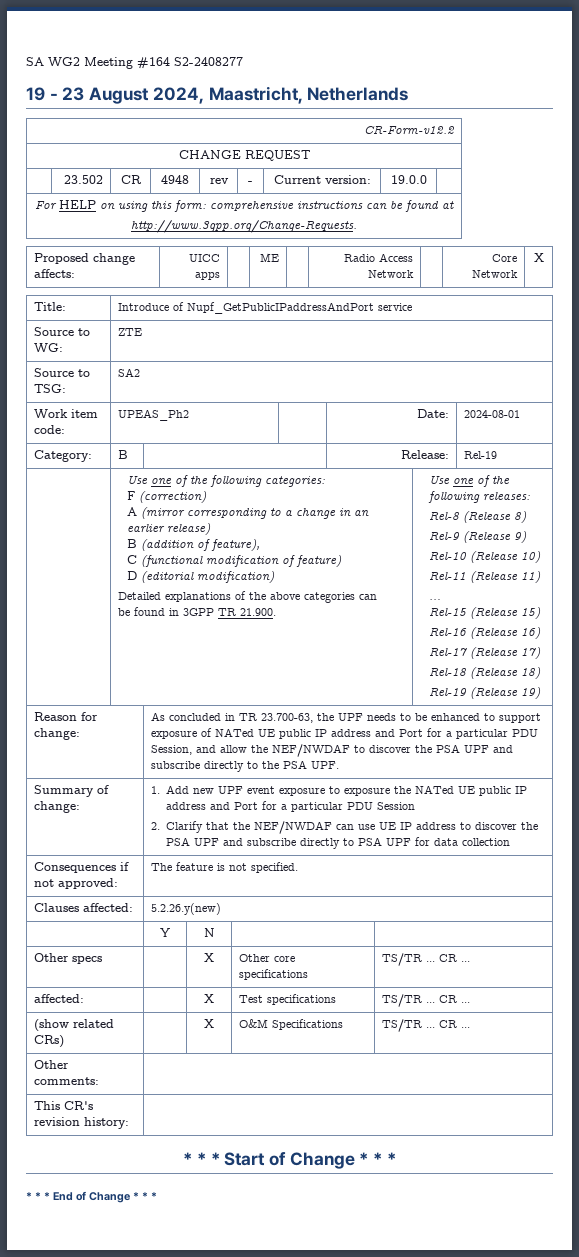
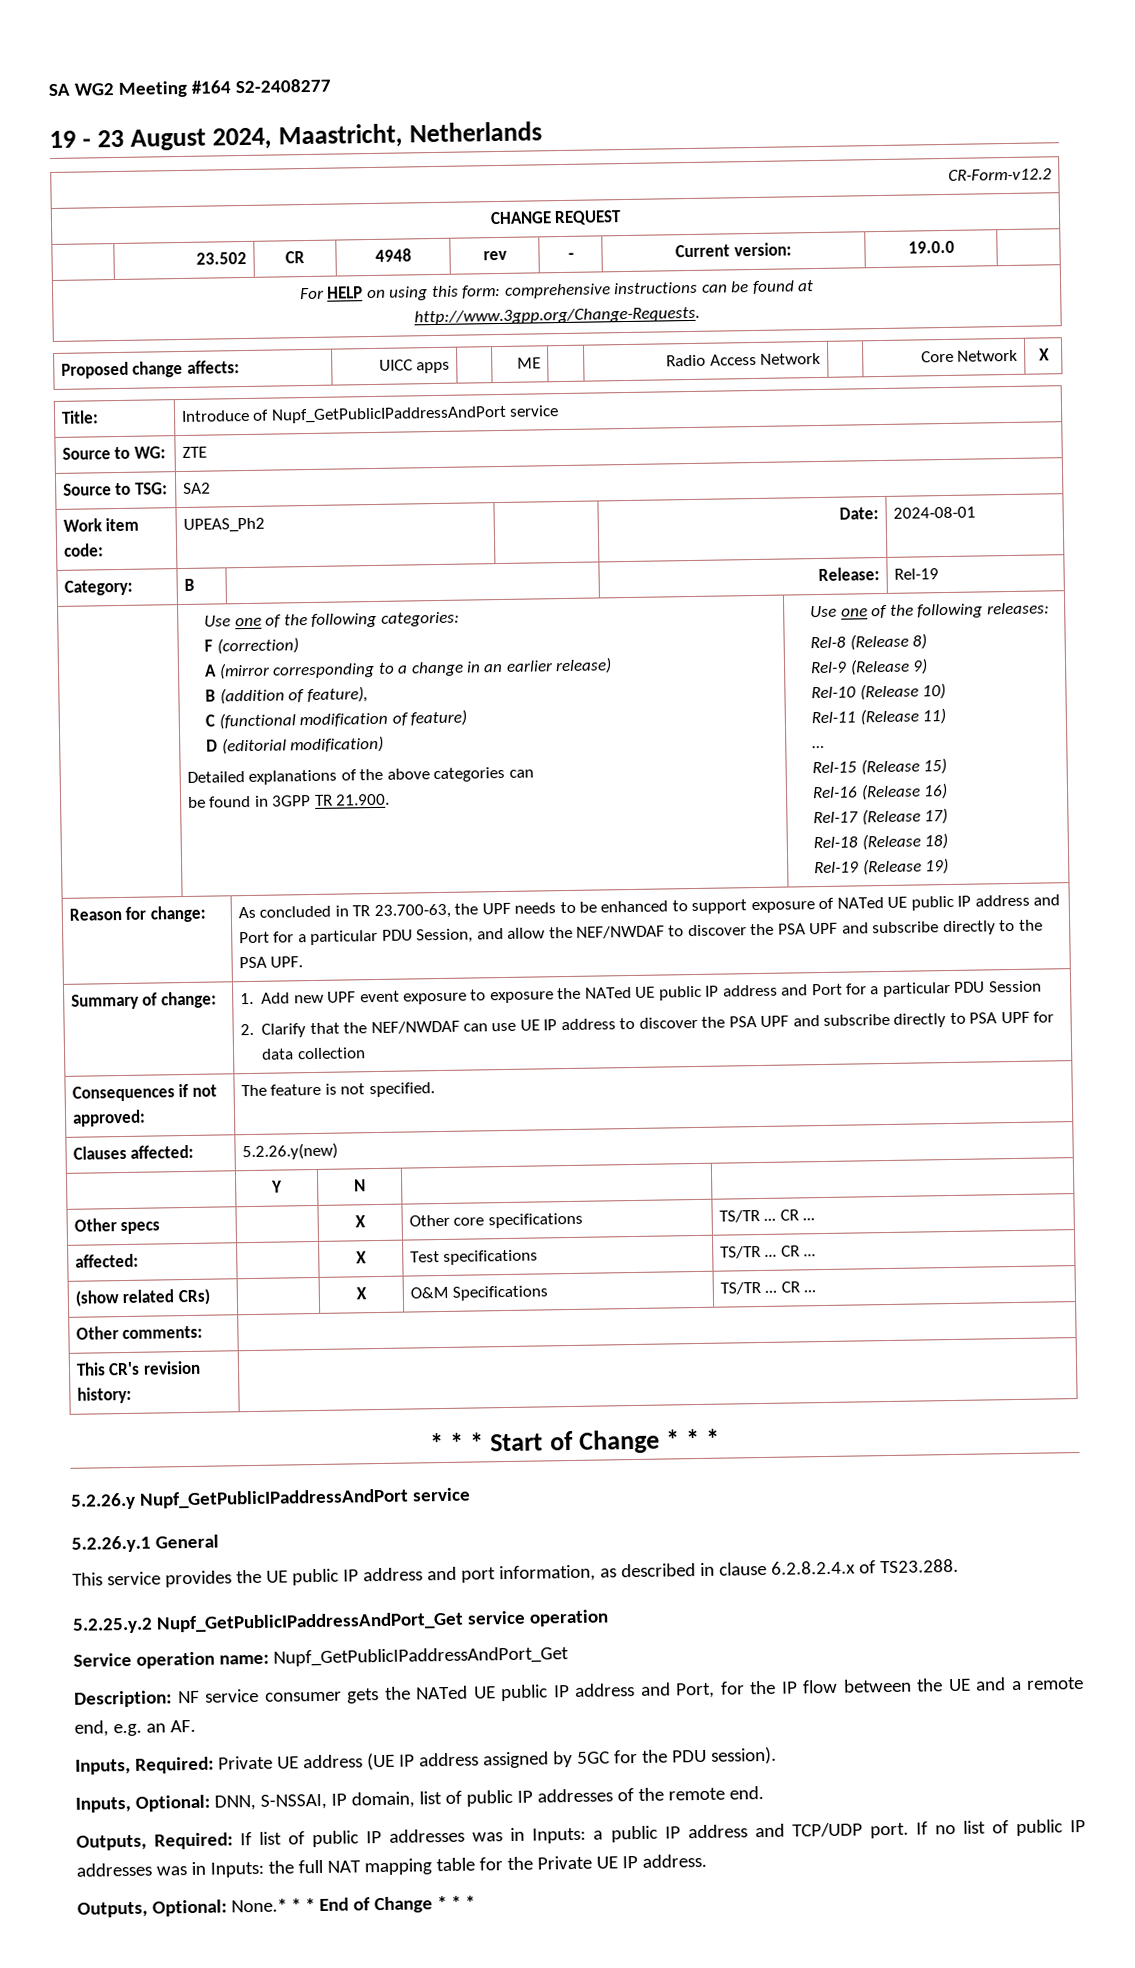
[26,1192,32,1200] * -> [70,1487,471,1510] [71,1534,219,1553] [72,1558,959,1588] [72,1609,609,1634] [73,1646,569,1669] [74,1676,1084,1708] [74,1719,196,1737] [75,1746,777,1775] [75,1786,764,1813] [76,1819,1087,1851] [76,1853,707,1878] [77,1898,287,1918] 5.2.26.y Nupf_GetPublicIPaddressAndPort service // 5.2.26.y.1 General // This service provides the UE public IP address and port information, as described in clause 6.2.8.2.4.x of TS23.288. // 5.2.25.y.2 Nupf_GetPublicIPaddressAndPort_Get service operation // Service operation name: Nupf_GetPublicIPaddressAndPort_Get // Description: NF service consumer gets the NATed UE public IP address and Port, for the IP flow between the UE and a remote end, e.g. an AF. // Inputs, Required: Private UE address (UE IP address assigned by 5GC for the PDU session). // Inputs, Optional: DNN, S-NSSAI, IP domain, list of public IP addresses of the remote end. // Outputs, Required: If list of public IP addresses was in Inputs: a public IP address and TCP/UDP port. If no list of public IP addresses was in Inputs: the full NAT mapping table for the Private UE IP address. // Outputs, Optional: None.*

